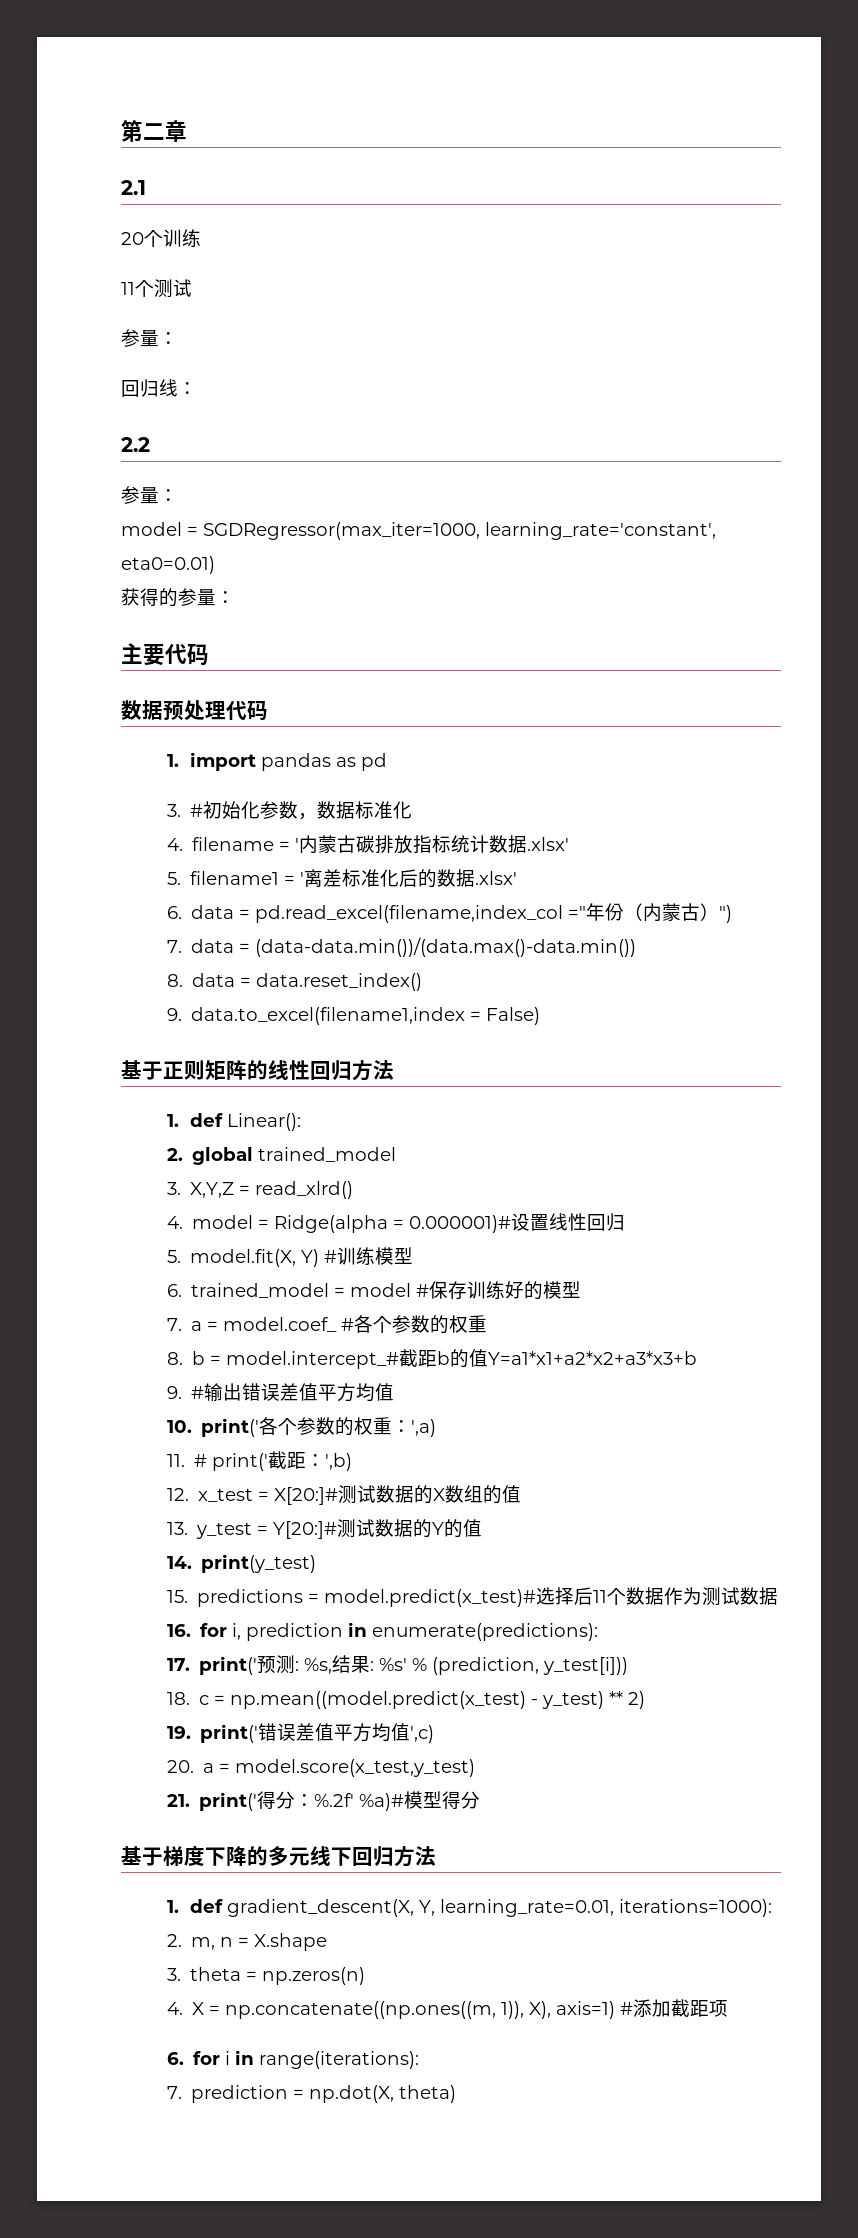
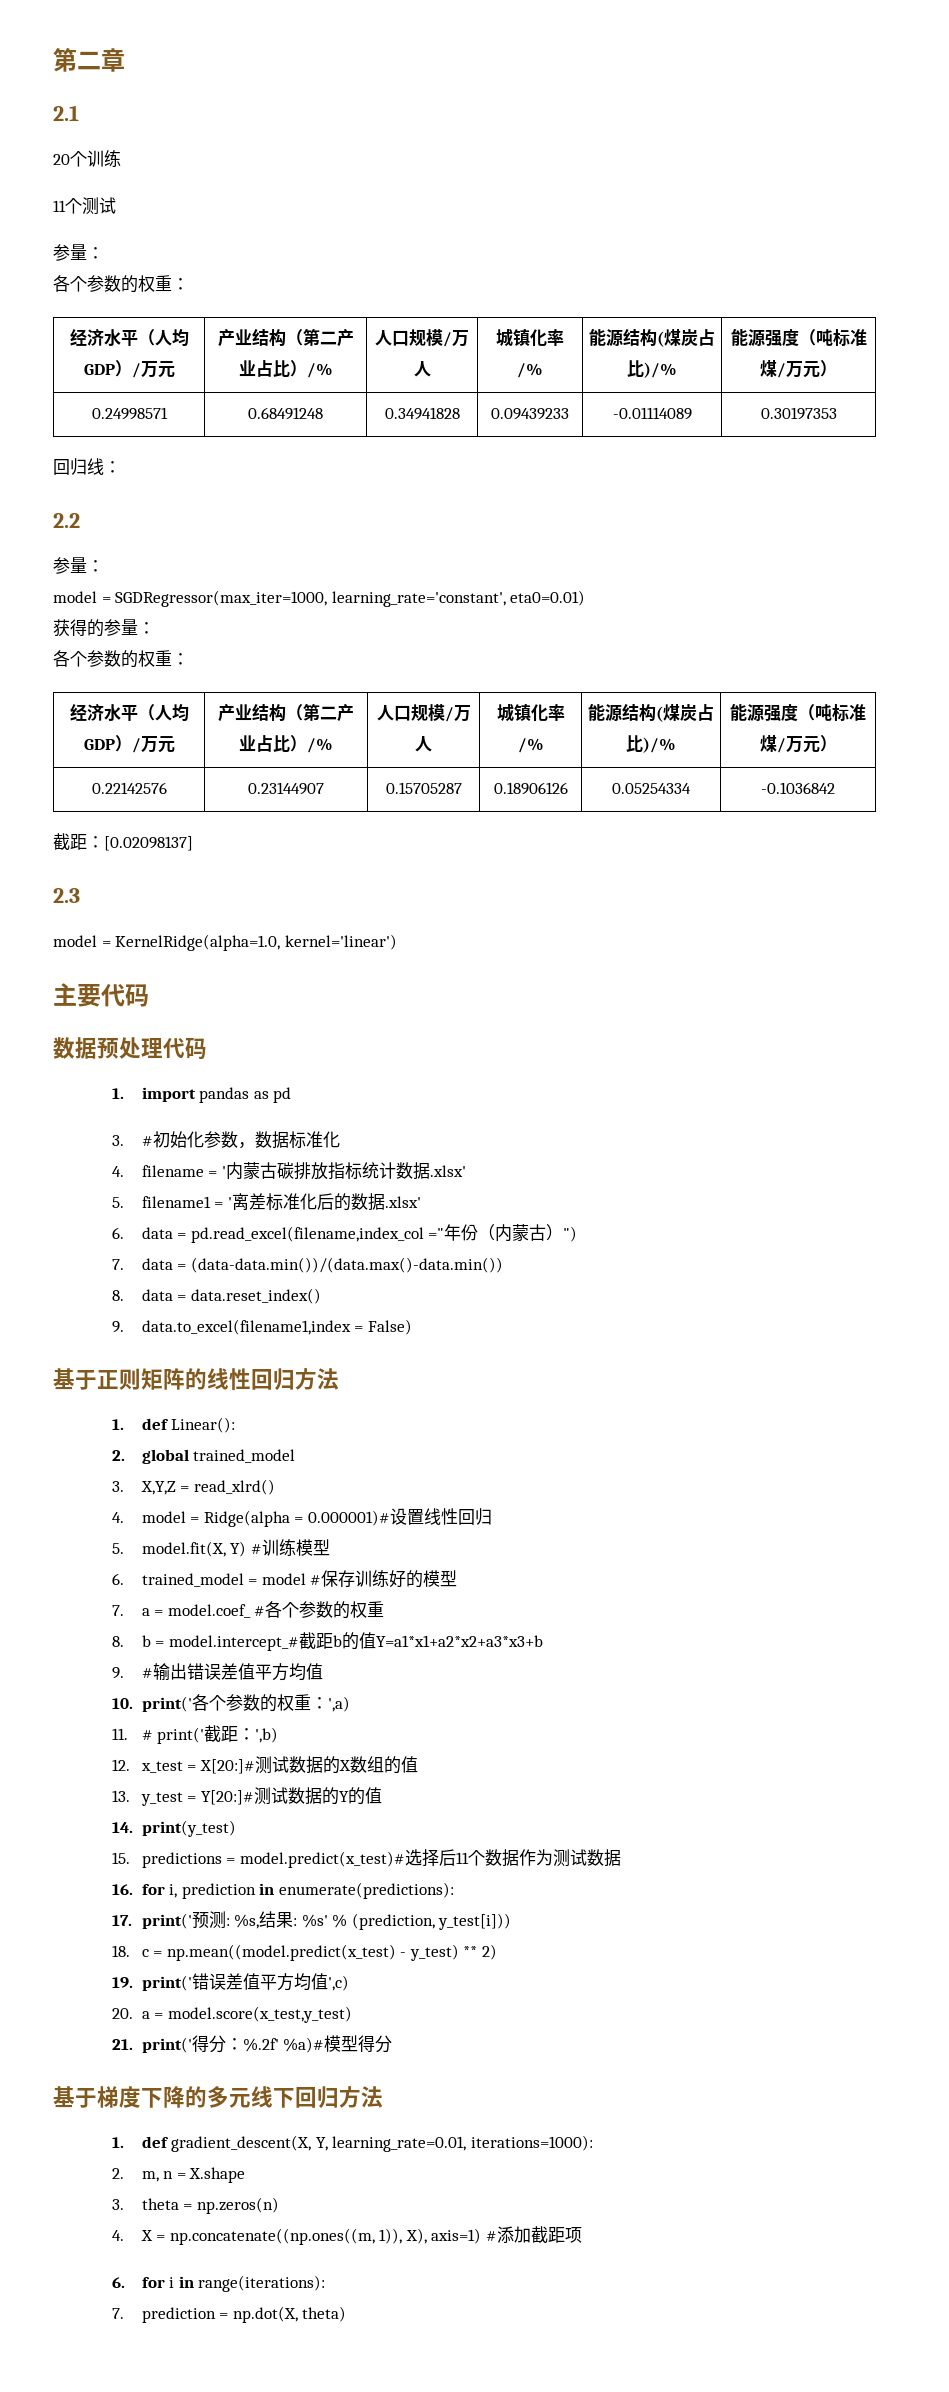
(178, 338) none -> [53,275,189,293] [69,328,189,347] [83,360,175,378] [217,328,354,347] [238,360,333,378] [375,329,469,347] [413,361,431,377] [496,328,564,347] [517,363,543,378] [589,328,715,347] [627,360,677,378] [730,328,867,347] [760,360,837,378] [91,407,168,420] [248,407,323,420] [384,407,460,420] [491,408,569,420] [612,407,692,420] [760,407,837,420] // 各个参数的权重： // 经济水平（人均GDP）/万元 | 产业结构（第二产业占比）/% | 人口规模/万人 | 城镇化率/% | 能源结构(煤炭占比)/% | 能源强度（吨标准煤/万元） // 0.24998571 | 0.68491248 | 0.34941828 | 0.09439233 | -0.01114089 | 0.30197353
(235, 597) none -> [53,650,189,668] [69,703,189,722] [83,735,175,753] [218,703,354,722] [239,735,333,753] [376,704,471,722] [415,736,432,752] [496,703,565,722] [517,738,544,753] [588,703,714,722] [626,735,676,753] [730,703,866,722] [759,735,837,753] [91,782,167,794] [248,782,324,795] [385,782,462,794] [493,782,568,795] [612,783,691,794] [761,782,835,794] [53,833,193,851] [53,888,80,903] [53,934,397,951] // 各个参数的权重： // 经济水平（人均GDP）/万元 | 产业结构（第二产业占比）/% | 人口规模/万人 | 城镇化率/% | 能源结构(煤炭占比)/% | 能源强度（吨标准煤/万元） // 0.22142576 | 0.23144907 | 0.15705287 | 0.18906126 | 0.05254334 | -0.1036842 // 截距：[0.02098137] // 2.3 // model = KernelRidge(alpha=1.0, kernel='linear')

